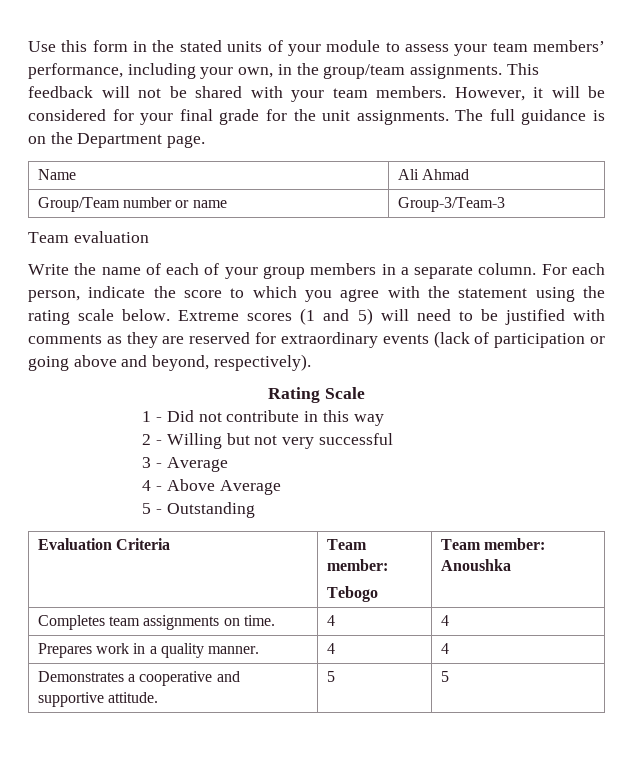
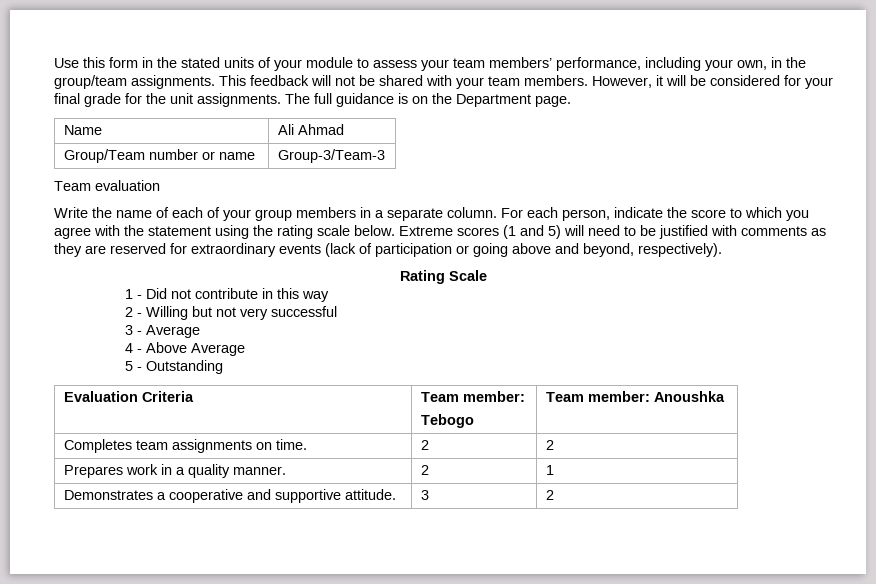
[326,615,335,626] [440,615,449,626] 4 | 4 -> [420,440,429,450] [545,440,554,450] 2 | 2
[326,643,335,654] [440,643,449,654] 4 | 4 -> [420,465,429,475] [545,465,554,475] 2 | 1
[326,671,335,682] [440,671,449,682] 5 | 5 -> [420,490,429,500] [545,490,554,500] 3 | 2

